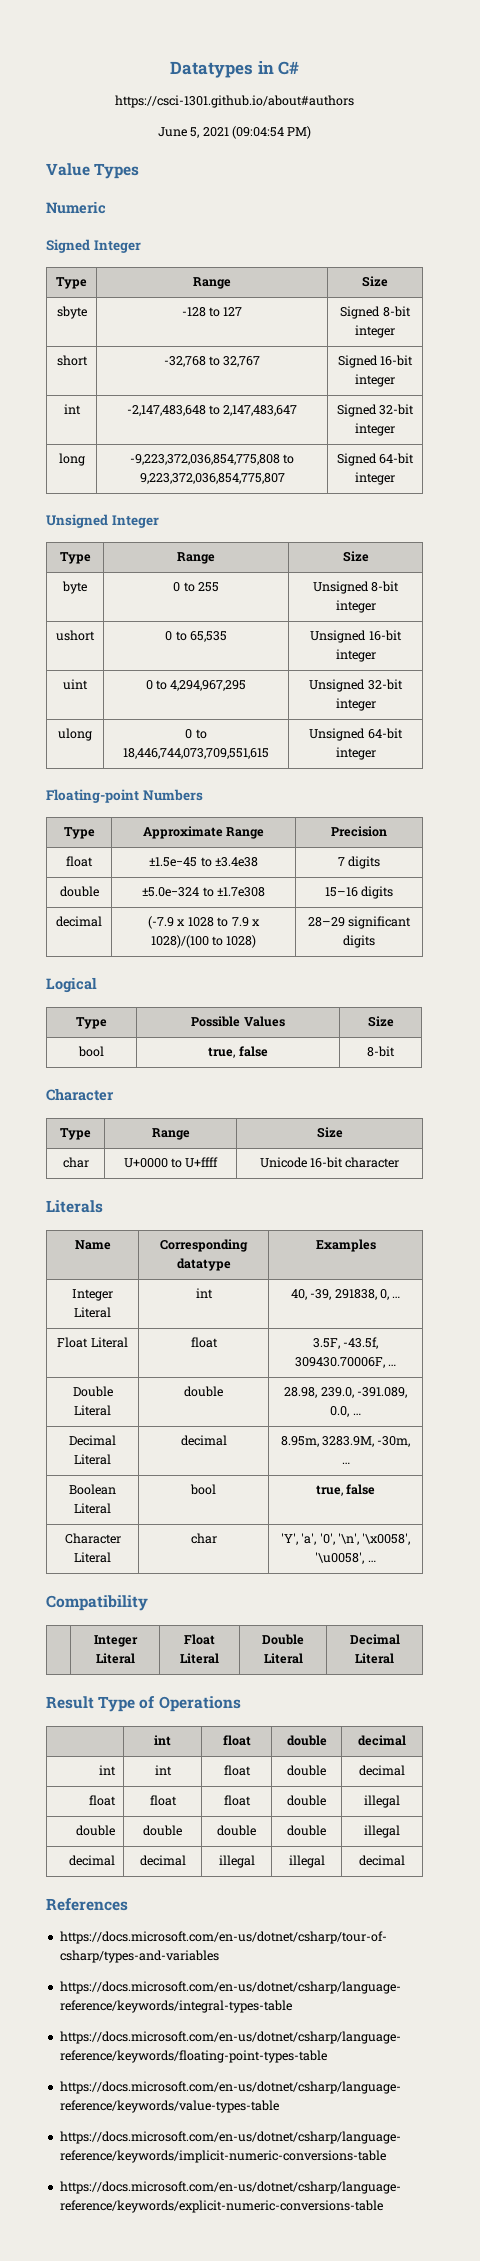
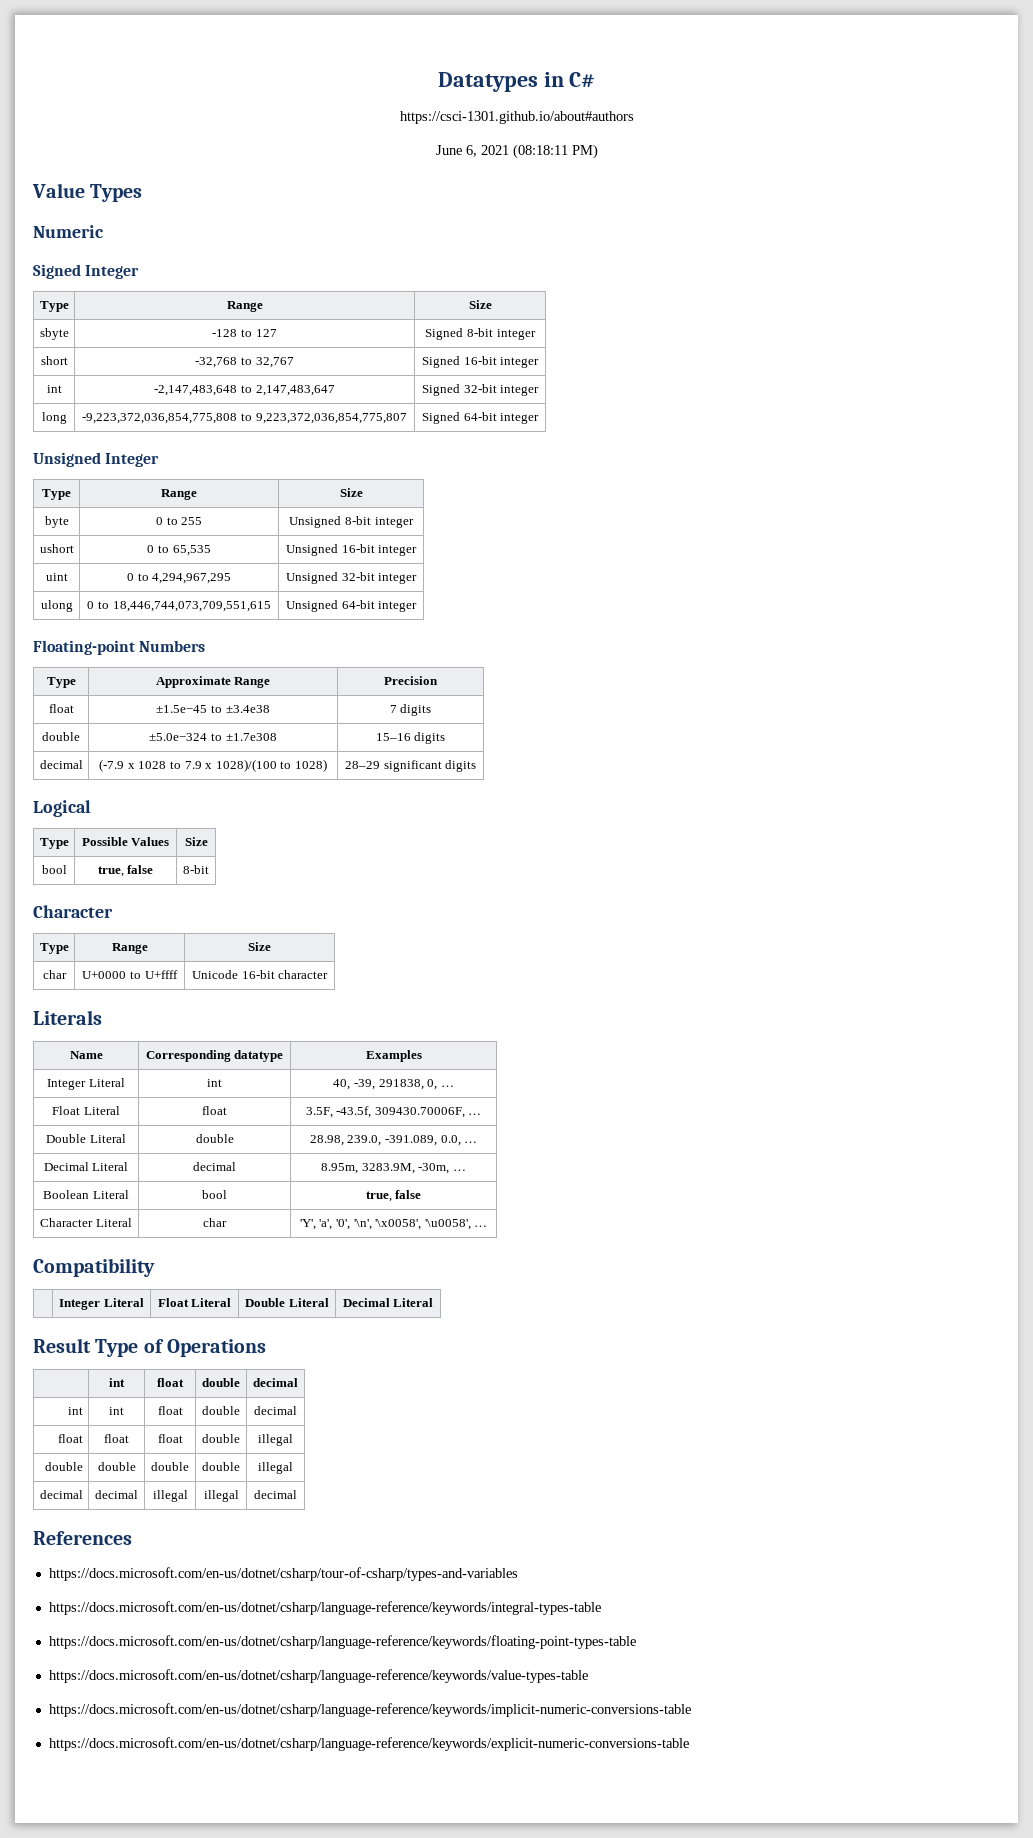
[190,126,284,139] 5, 2021 (09:04:54 -> [465,144,568,159] 6, 2021 (08:18:11

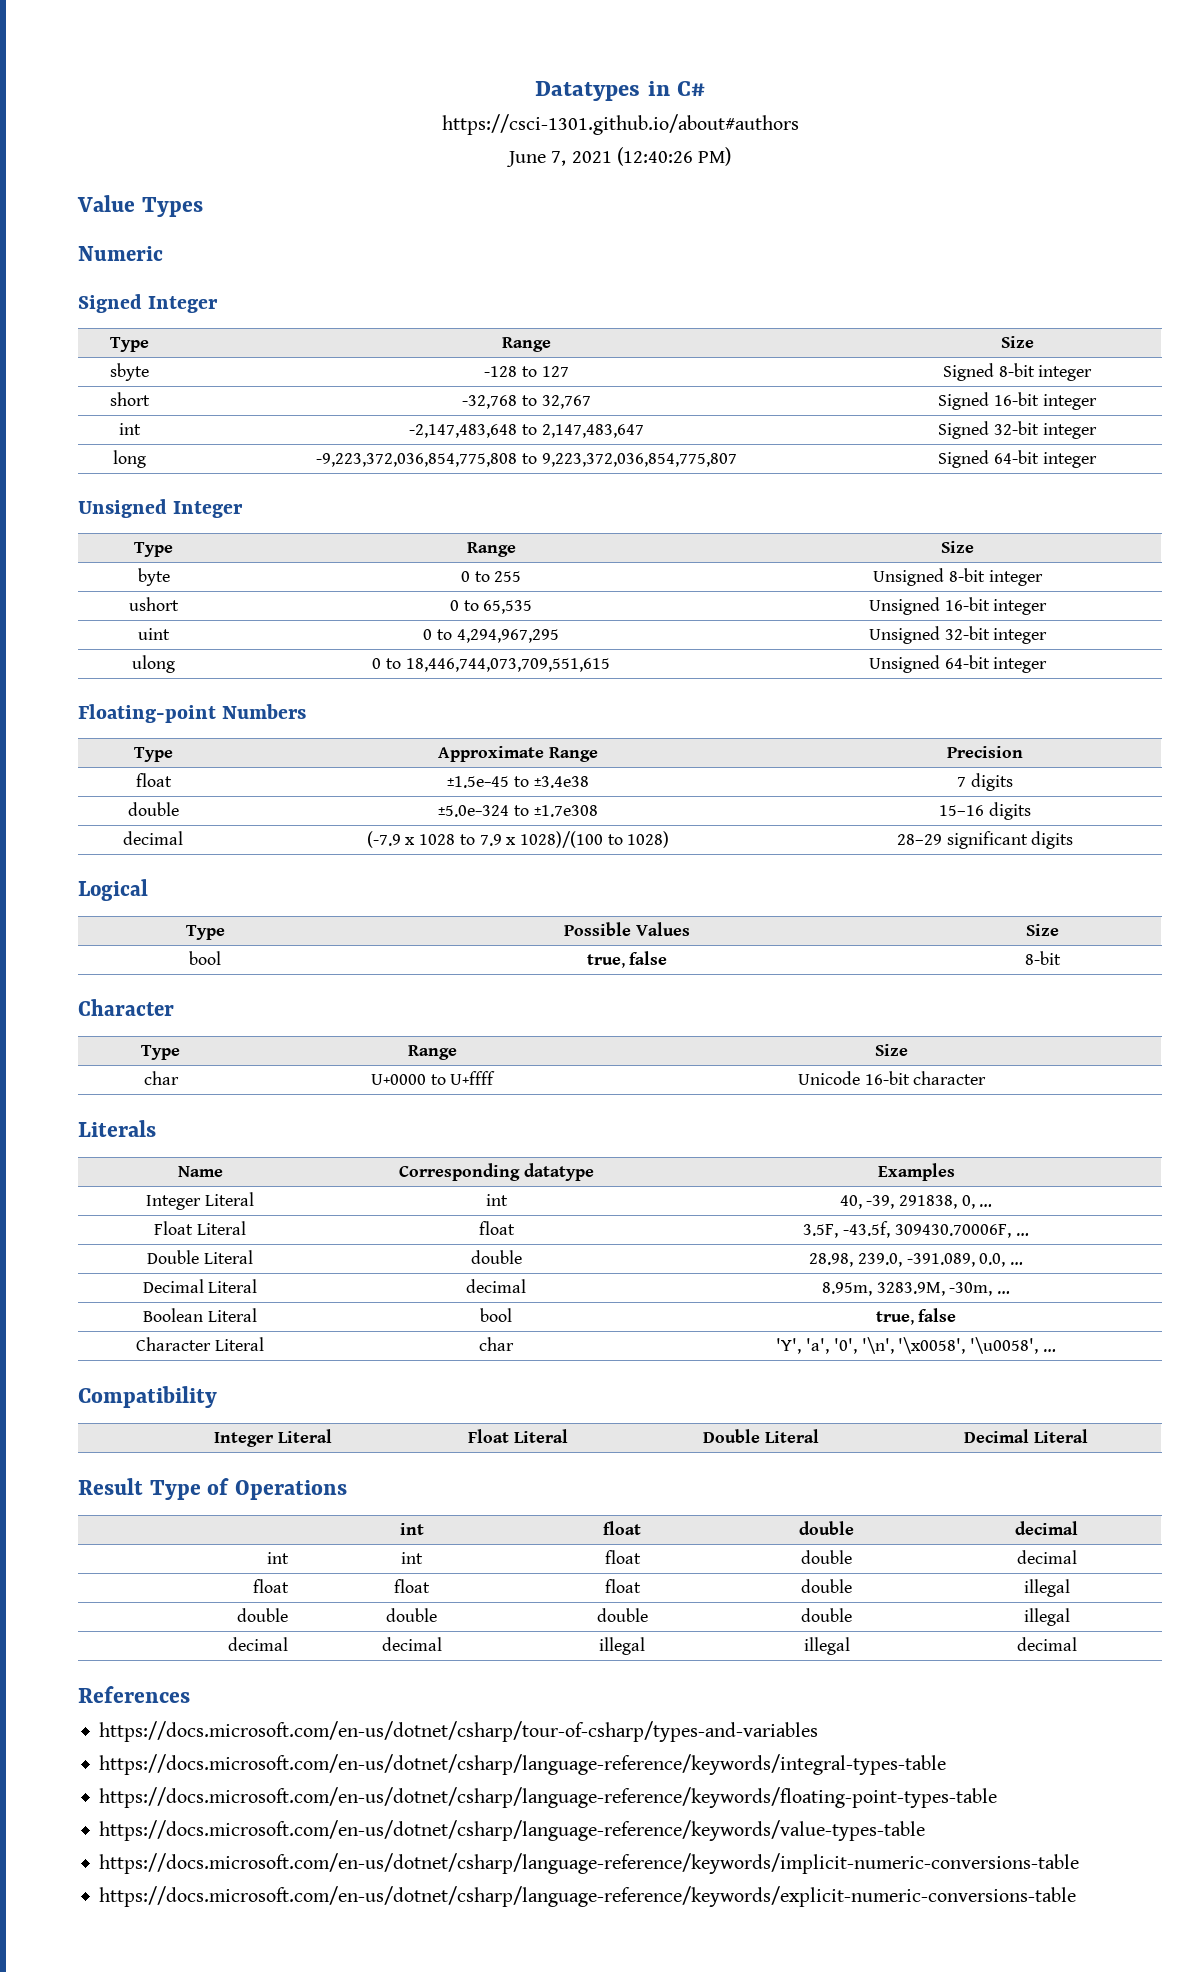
[465,144,568,159] 6, 2021 (08:18:11 -> [551,147,693,166] 7, 2021 (12:40:26

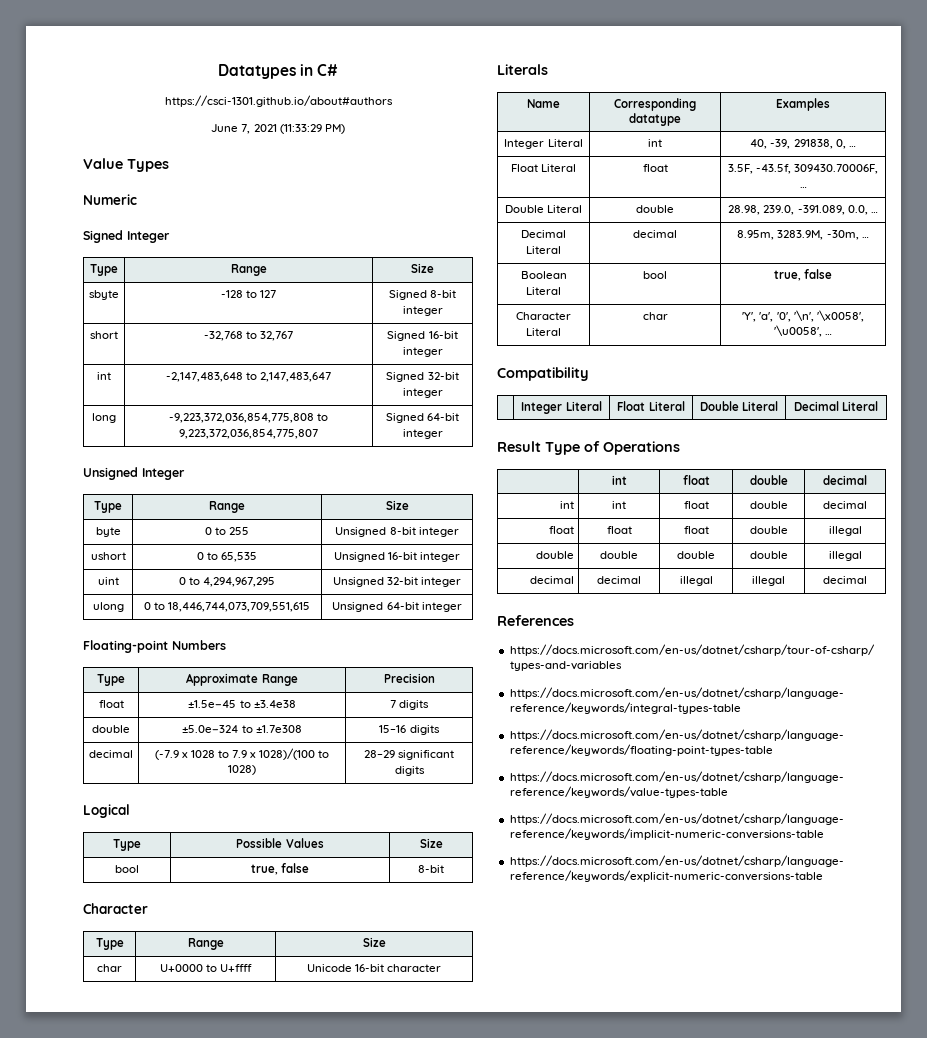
[616,147,693,166] (12:40:26 -> [279,124,322,134] (11:33:29

